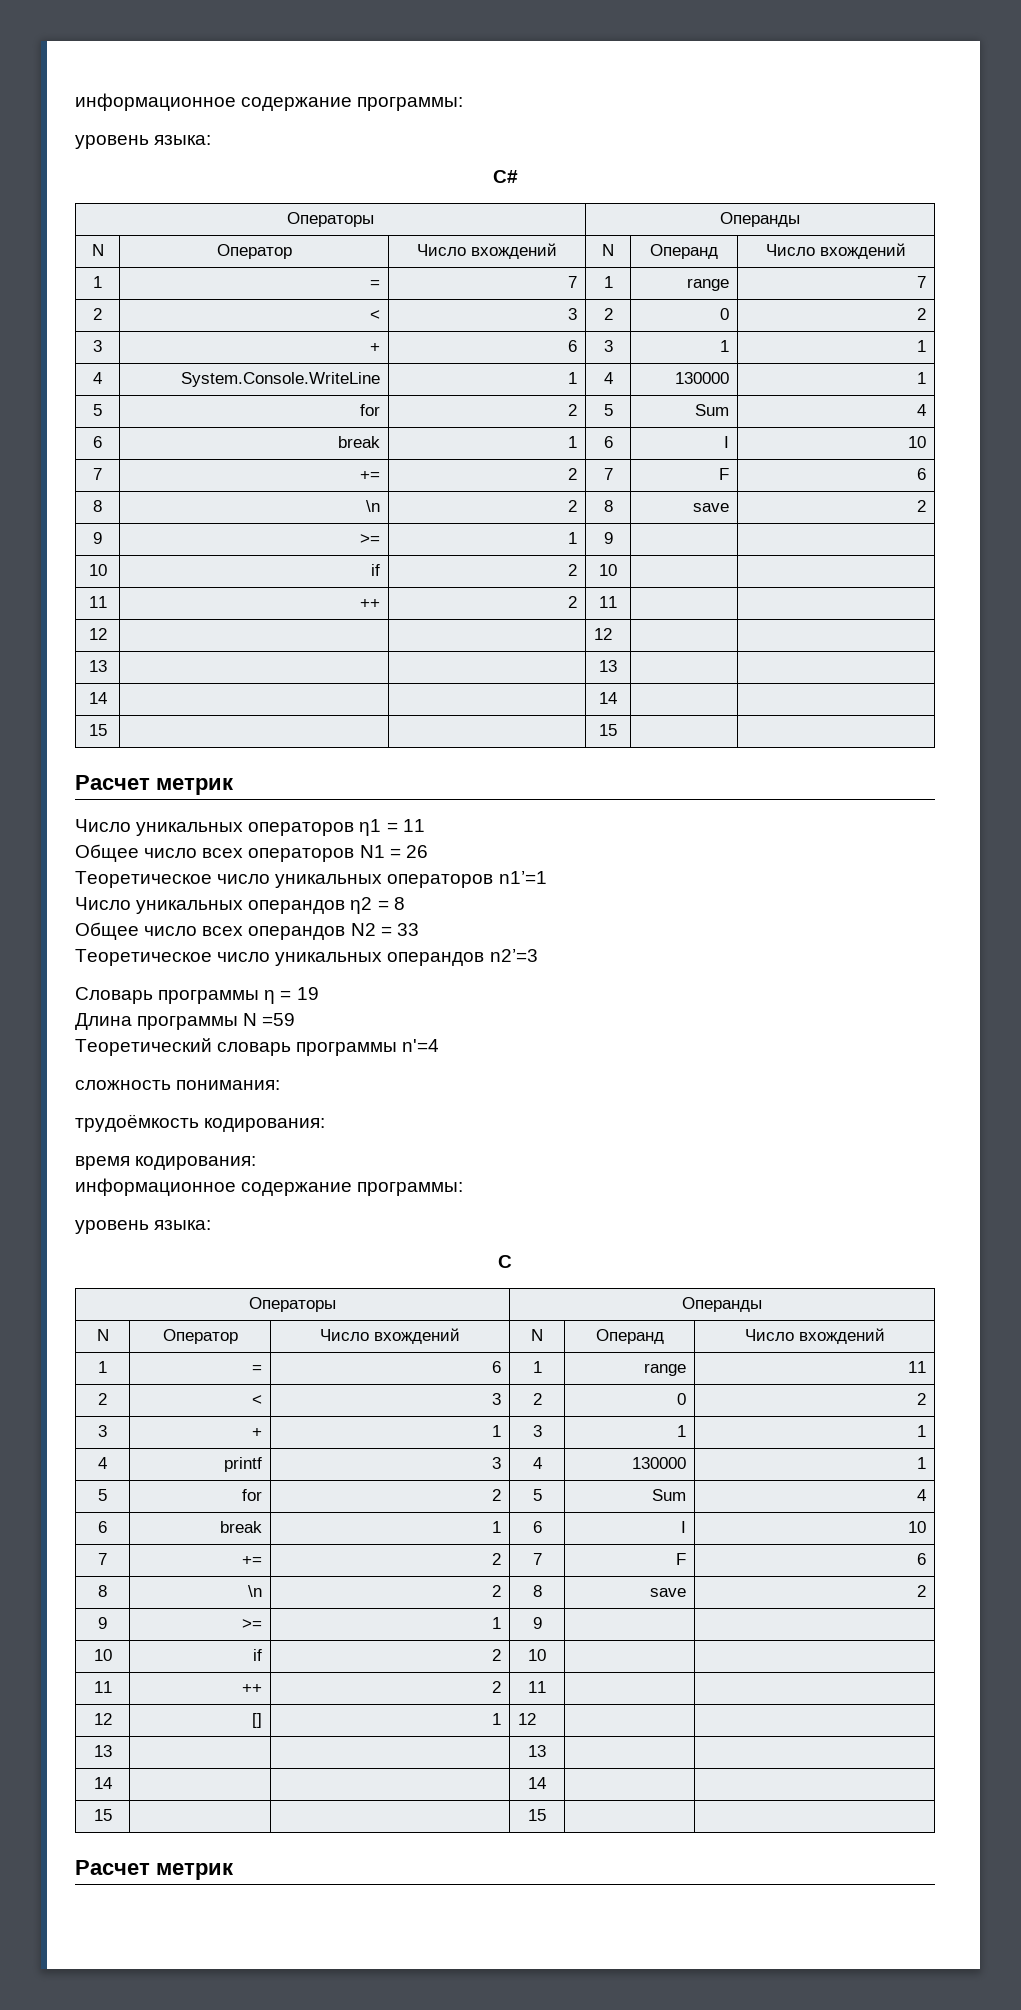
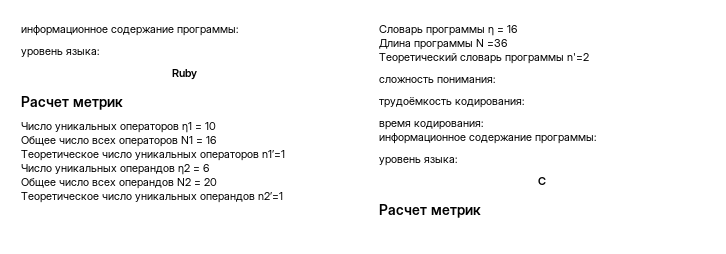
[75,93,464,111] [75,135,212,149] [492,170,518,183] [287,212,374,227] [720,212,800,227] [91,244,104,256] [216,244,292,259] [417,243,557,259] [602,244,614,256] [650,244,718,259] [766,243,906,259] [93,276,102,288] [370,280,381,288] [568,276,578,288] [603,276,613,288] [687,278,730,291] [917,276,927,288] [93,308,102,320] [370,310,381,320] [568,308,578,320] [603,308,613,320] [720,308,730,320] [917,308,927,320] [93,340,102,352] [370,343,381,352] [568,340,578,352] [603,340,613,352] [720,340,730,352] [917,340,927,352] [93,372,102,384] [181,372,381,387] [568,372,578,384] [603,372,613,384] [675,372,730,384] [917,372,927,384] [93,404,102,416] [360,404,381,416] [568,404,578,416] [603,404,613,416] [695,404,730,416] [917,404,927,416] [93,436,102,448] [338,436,381,448] [568,436,578,448] [603,436,613,448] [724,436,730,448] [908,436,927,448] [93,468,102,480] [360,471,381,480] [568,468,578,480] [603,468,613,480] [719,468,730,480] [917,468,927,480] [93,500,102,512] [366,500,381,512] [568,500,578,512] [603,500,613,512] [693,503,730,512] [917,500,927,512] [93,532,102,544] [360,534,381,544] [568,532,578,544] [603,532,613,544] [88,564,107,576] [371,564,381,576] [568,564,578,576] [599,564,617,576] [88,596,107,608] [360,599,381,608] [568,596,578,608] [599,596,617,608] [88,628,107,640] [593,628,612,640] [88,660,107,672] [599,660,617,672] [88,692,107,704] [599,692,617,704] [88,724,107,736] [599,724,617,736] информационное содержание программы: // уровень языка: // C# // Операторы | Операнды // N | Оператор | Число вхождений | N | Операнд | Число вхождений // 1 | = | 7 | 1 | range | 7 // 2 | < | 3 | 2 | 0 | 2 // 3 | + | 6 | 3 | 1 | 1 // 4 | System.Console.WriteLine | 1 | 4 | 130000 | 1 // 5 | for | 2 | 5 | Sum | 4 // 6 | break | 1 | 6 | I | 10 // 7 | += | 2 | 7 | F | 6 // 8 | \n | 2 | 8 | save | 2 // 9 | >= | 1 | 9 | | // 10 | if | 2 | 10 | | // 11 | ++ | 2 | 11 | | // 12 | | | 12 | | // 13 | | | 13 | | // 14 | | | 14 | | // 15 | | | 15 | | -> [21,25,238,36] [21,49,99,58] [171,69,197,80] информационное содержание программы: // уровень языка: // Ruby
[402,819,425,832] 11 -> [205,122,216,130] 10
[405,845,428,858] 26 -> [206,136,216,144] 16
[393,897,405,910] 8 -> [203,164,209,172] 6
[396,923,419,936] 33 -> [204,178,217,186] 20
[489,949,538,962] n2’=3 -> [258,192,283,200] n2’=1
[296,987,319,1000] 19 -> [507,25,517,33] 16
[262,1013,296,1026] =59 -> [487,39,507,47] =36
[402,1039,440,1052] n'=4 -> [567,53,589,61] n'=2
[249,1297,336,1312] [682,1297,762,1312] [96,1329,109,1341] [162,1329,238,1344] [320,1328,460,1344] [531,1329,543,1341] [595,1329,664,1344] [744,1328,885,1344] [98,1361,107,1373] [252,1365,263,1373] [492,1361,502,1373] [532,1361,542,1373] [644,1363,687,1376] [908,1361,927,1373] [98,1393,107,1405] [252,1395,263,1405] [492,1393,502,1405] [532,1393,542,1405] [677,1393,687,1405] [917,1393,927,1405] [98,1425,107,1437] [252,1428,263,1437] [492,1425,502,1437] [532,1425,542,1437] [677,1425,687,1437] [917,1425,927,1437] [98,1457,107,1469] [224,1457,263,1472] [492,1457,502,1469] [532,1457,542,1469] [632,1457,687,1469] [917,1457,927,1469] [98,1489,107,1501] [242,1489,263,1501] [492,1489,502,1501] [532,1489,542,1501] [652,1489,687,1501] [917,1489,927,1501] [98,1521,107,1533] [220,1521,263,1533] [492,1521,502,1533] [532,1521,542,1533] [681,1521,687,1533] [908,1521,927,1533] [98,1553,107,1565] [242,1556,263,1565] [492,1553,502,1565] [532,1553,542,1565] [676,1553,687,1565] [917,1553,927,1565] [98,1585,107,1597] [248,1585,263,1597] [492,1585,502,1597] [532,1585,542,1597] [650,1588,687,1597] [917,1585,927,1597] [98,1617,107,1629] [242,1619,263,1629] [492,1617,502,1629] [532,1617,542,1629] [93,1649,112,1661] [253,1649,263,1661] [492,1649,502,1661] [528,1649,546,1661] [93,1681,112,1693] [242,1684,263,1693] [492,1681,502,1693] [528,1681,546,1693] [93,1713,112,1725] [252,1713,263,1728] [492,1713,502,1725] [517,1713,536,1725] [93,1745,112,1757] [528,1745,546,1757] [93,1777,112,1789] [528,1777,546,1789] [93,1809,112,1821] [528,1809,546,1821] // Операторы | Операнды // N | Оператор | Число вхождений | N | Операнд | Число вхождений // 1 | = | 6 | 1 | range | 11 // 2 | < | 3 | 2 | 0 | 2 // 3 | + | 1 | 3 | 1 | 1 // 4 | printf | 3 | 4 | 130000 | 1 // 5 | for | 2 | 5 | Sum | 4 // 6 | break | 1 | 6 | I | 10 // 7 | += | 2 | 7 | F | 6 // 8 | \n | 2 | 8 | save | 2 // 9 | >= | 1 | 9 | | // 10 | if | 2 | 10 | | // 11 | ++ | 2 | 11 | | // 12 | [] | 1 | 12 | | // 13 | | | 13 | | // 14 | | | 14 | | // 15 | | | 15 | | -> (546, 181) none

